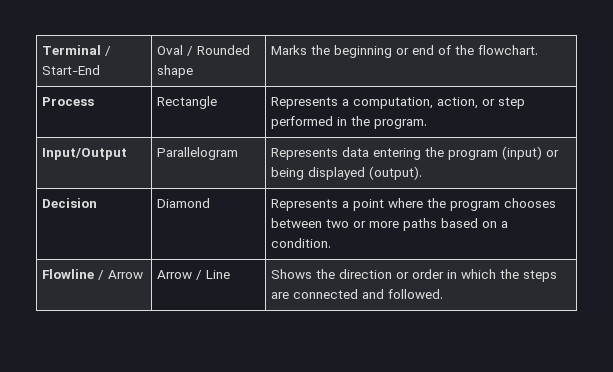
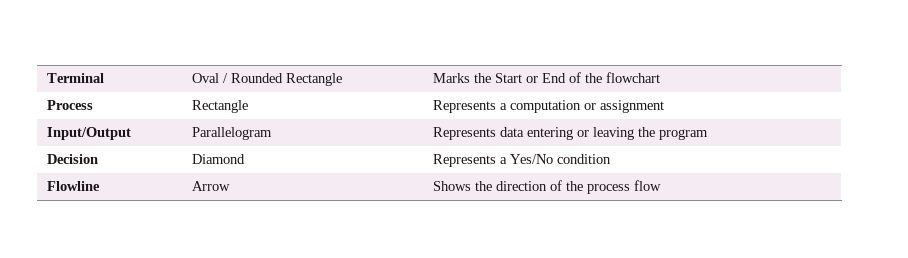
[104,46,111,56] [41,65,100,75] / Start-End -> (105, 78) none
[156,65,193,78] shape -> [286,73,343,86] Rectangle
[333,45,538,58] beginning or end of the flowchart. -> [495,72,661,83] Start or End of the flowchart
[352,97,525,109] [270,116,427,129] computation, action, or step performed in the program. -> [510,100,665,113] computation or assignment
[424,146,559,160] [270,166,422,180] the program (input) or being displayed (output). -> [577,127,709,140] or leaving the program
[352,198,556,211] [270,218,508,231] [270,238,331,248] point where the program chooses between two or more paths based on a condition. -> [510,154,612,164] Yes/No condition
[97,270,143,280] [156,270,230,280] / Arrow | Arrow / Line -> [192,181,231,191] | Arrow
[395,269,557,282] [270,289,443,299] or order in which the steps are connected and followed. -> [550,180,662,194] of the process flow

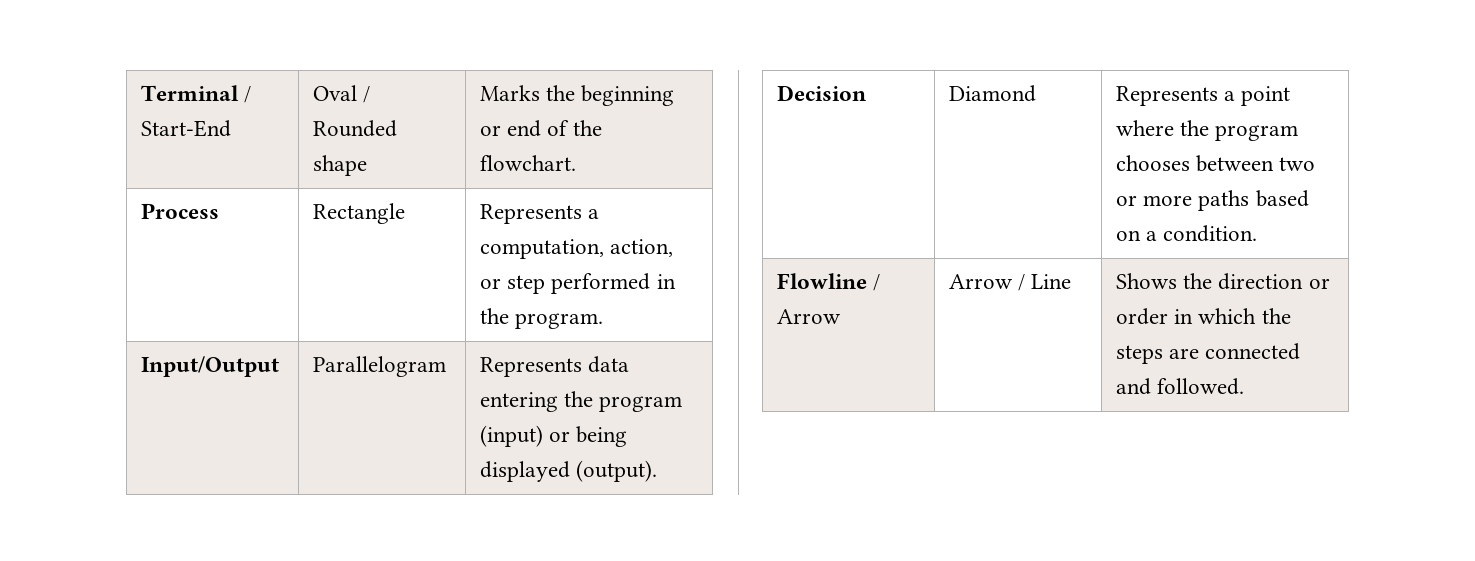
(105, 78) none -> [244,86,252,103] [140,120,231,137] / Start-End
[286,73,343,86] Rectangle -> [312,155,367,176] shape
[495,72,661,83] Start or End of the flowchart -> [581,85,675,106] [479,120,602,137] [479,155,576,171] beginning or end of the flowchart.
[510,100,665,113] computation or assignment -> [479,239,674,259] [479,273,676,294] [479,308,604,329] computation, action, or step performed in the program.
[577,127,709,140] or leaving the program -> [564,391,683,412] [479,425,628,447] [479,460,658,482] the program (input) or being displayed (output).
[510,154,612,164] Yes/No condition -> [1241,86,1291,106] [1115,120,1299,141] [1115,155,1316,172] [1115,190,1309,211] [1115,225,1258,242] point where the program chooses between two or more paths based on a condition.
[192,181,231,191] | Arrow -> [873,274,881,291] [776,309,841,324] [948,274,1072,291] / Arrow | Arrow / Line
[550,180,662,194] of the process flow -> [1308,278,1330,289] [1115,308,1291,325] [1115,343,1301,364] [1115,378,1245,395] or order in which the steps are connected and followed.

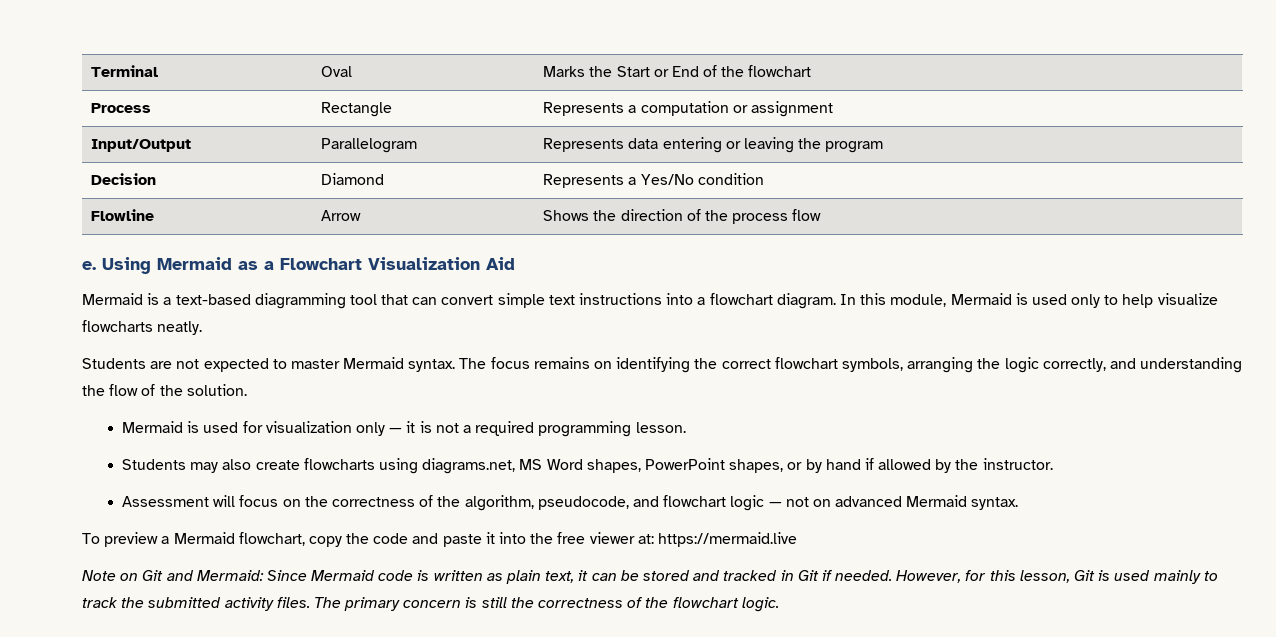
[244,86,252,103] [140,120,231,137] / Start-End -> (159, 71) none
[363,86,371,103] [312,120,397,137] [312,155,367,176] / Rounded shape -> (353, 71) none
[581,85,675,106] [479,120,602,137] [479,155,576,171] beginning or end of the flowchart. -> [616,65,812,77] Start or End of the flowchart
[479,239,674,259] [479,273,676,294] [479,308,604,329] computation, action, or step performed in the program. -> [640,101,833,117] computation or assignment
[564,391,683,412] [479,425,628,447] [479,460,658,482] the program (input) or being displayed (output). -> [725,137,884,153] or leaving the program
[1241,86,1291,106] [1115,120,1299,141] [1115,155,1316,172] [1115,190,1309,211] [1115,225,1258,242] point where the program chooses between two or more paths based on a condition. -> [640,173,764,185] Yes/No condition
[873,274,881,291] [776,309,841,324] [948,274,1072,291] / Arrow | Arrow / Line -> [321,210,362,221] | Arrow
[1308,278,1330,289] [1115,308,1291,325] [1115,343,1301,364] [1115,378,1245,395] or order in which the steps are connected and followed. -> [686,209,822,224] [82,257,515,274] [82,293,1218,309] [82,320,203,335] [82,357,1243,373] [82,384,247,396] [122,421,686,437] [122,458,1053,474] [122,495,1019,511] [82,532,797,547] [82,570,1218,584] [82,597,779,612] of the process flow // e. Using Mermaid as a Flowchart Visualization Aid // Mermaid is a text-based diagramming tool that can convert simple text instructions into a flowchart diagram. In this module, Mermaid is used only to help visualize flowcharts neatly. // Students are not expected to master Mermaid syntax. The focus remains on identifying the correct flowchart symbols, arranging the logic correctly, and understanding the flow of the solution. // Mermaid is used for visualization only — it is not a required programming lesson. // Students may also create flowcharts using diagrams.net, MS Word shapes, PowerPoint shapes, or by hand if allowed by the instructor. // Assessment will focus on the correctness of the algorithm, pseudocode, and flowchart logic — not on advanced Mermaid syntax. // To preview a Mermaid flowchart, copy the code and paste it into the free viewer at: https://mermaid.live // Note on Git and Mermaid: Since Mermaid code is written as plain text, it can be stored and tracked in Git if needed. However, for this lesson, Git is used mainly to track the submitted activity files. The primary concern is still the correctness of the flowchart logic.

